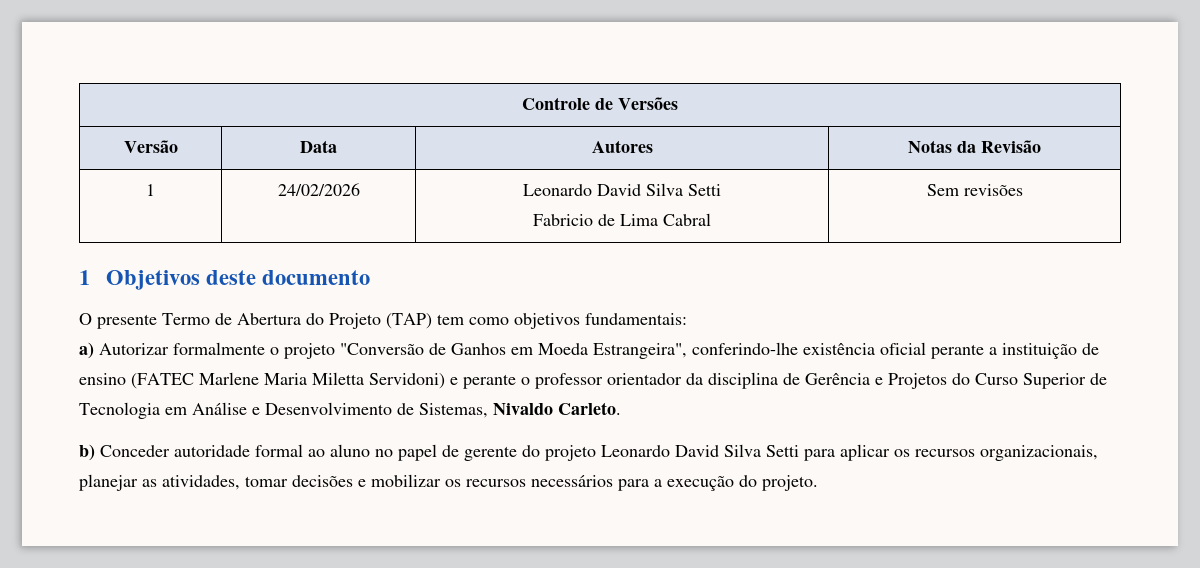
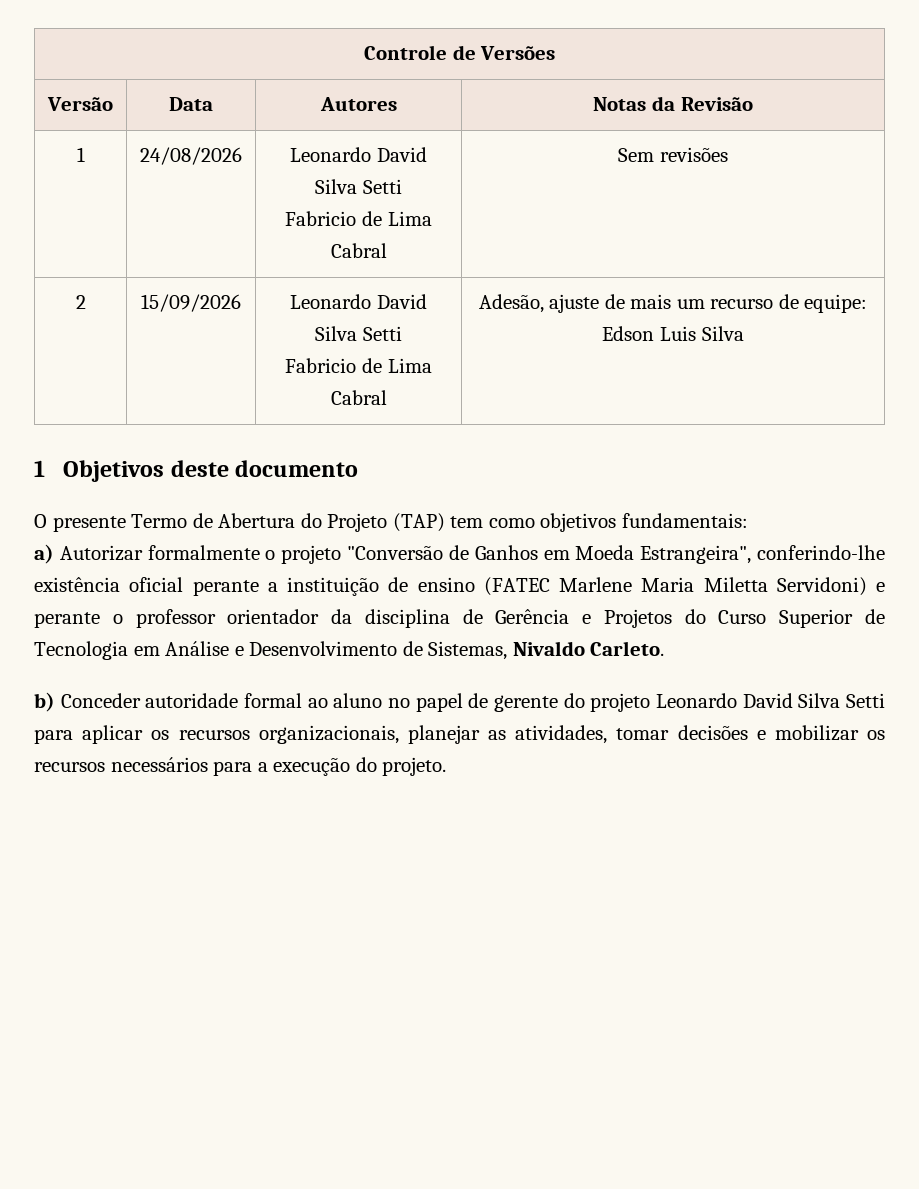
[277,183,360,196] 24/02/2026 -> [140,147,242,165] 24/08/2026
(1023, 190) none -> [75,295,86,309] [141,294,241,312] [290,294,427,309] [315,326,402,341] [285,358,432,373] [330,390,387,405] [478,294,868,313] [602,326,744,341] // 2 | 15/09/2026 | Leonardo David Silva Setti // Fabricio de Lima Cabral | Adesão, ajuste de mais um recurso de equipe: Edson Luis Silva

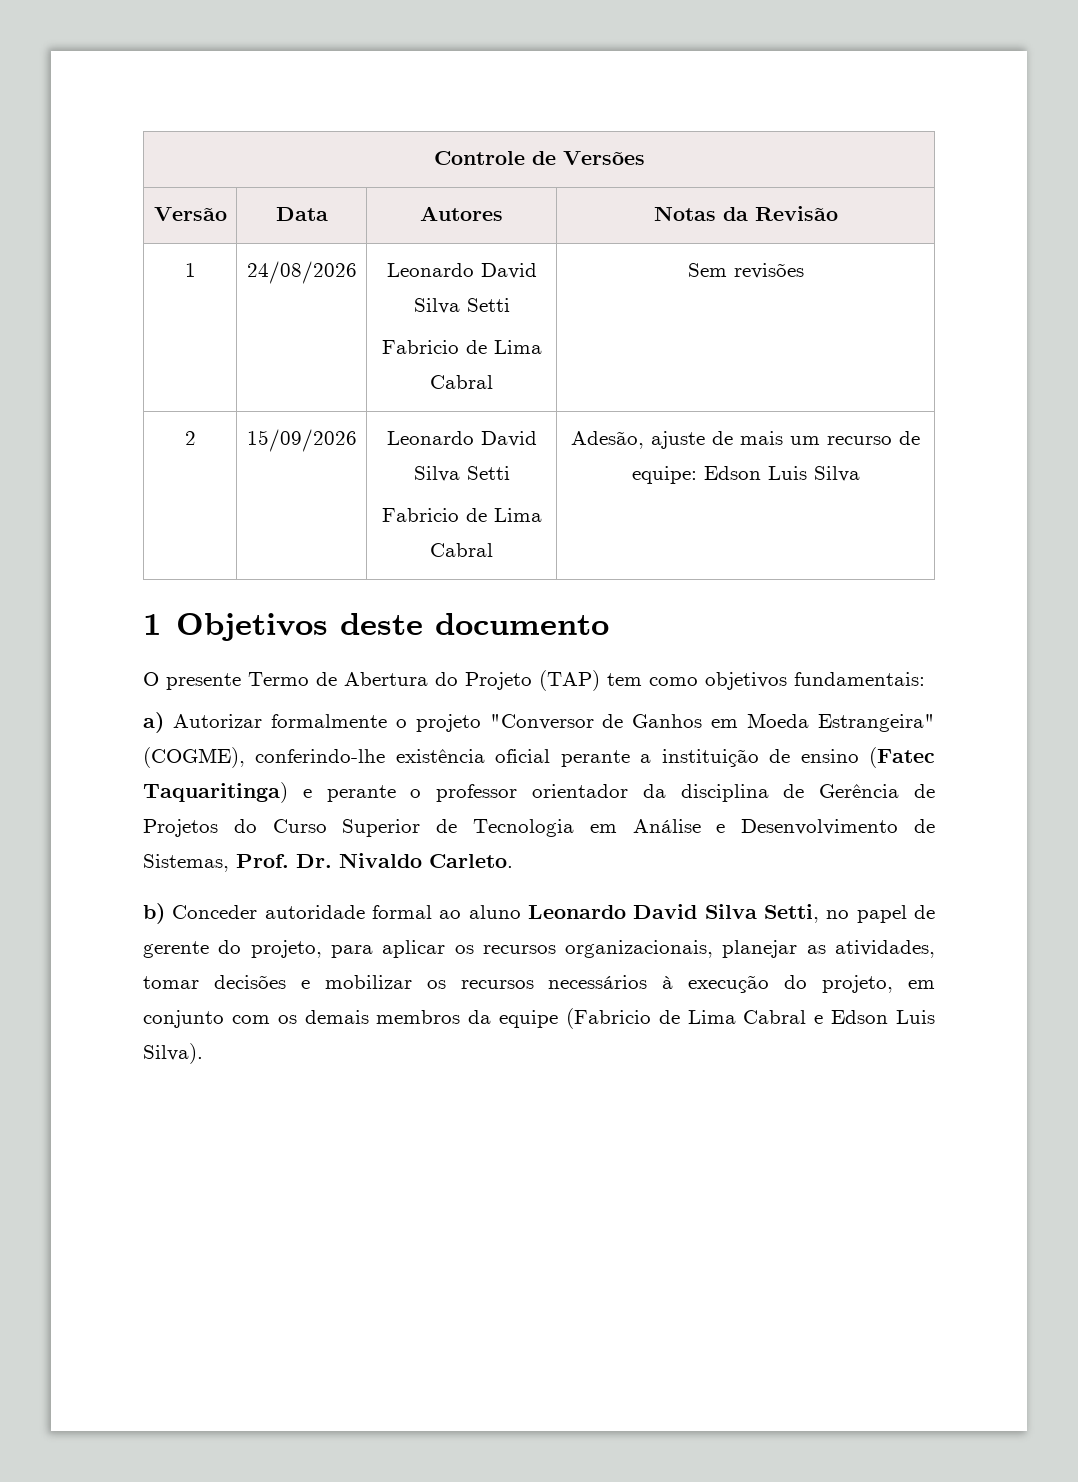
[347,545,444,560] "Conversão -> [489,714,594,730] "Conversor
[640,545,752,564] Estrangeira", -> [817,714,935,732] [143,747,245,768] Estrangeira" (COGME),
[483,577,867,596] (FATEC Marlene Maria Miletta Servidoni) -> [869,747,936,768] [143,782,288,803] (Fatec Taquaritinga)
[582,614,592,624] e -> [913,784,935,798] de
(508, 650) none -> [236,854,332,868] Prof. Dr.
(383, 700) none -> [528,904,819,923] Leonardo David Silva Setti,
[590,693,885,712] projeto Leonardo David Silva Setti -> [250,940,322,958] projeto,
[213,757,447,776] para a execução do projeto. -> [662,975,935,993] [143,1008,935,1029] [143,1043,203,1064] à execução do projeto, em conjunto com os demais membros da equipe (Fabricio de Lima Cabral e Edson Luis Silva).

